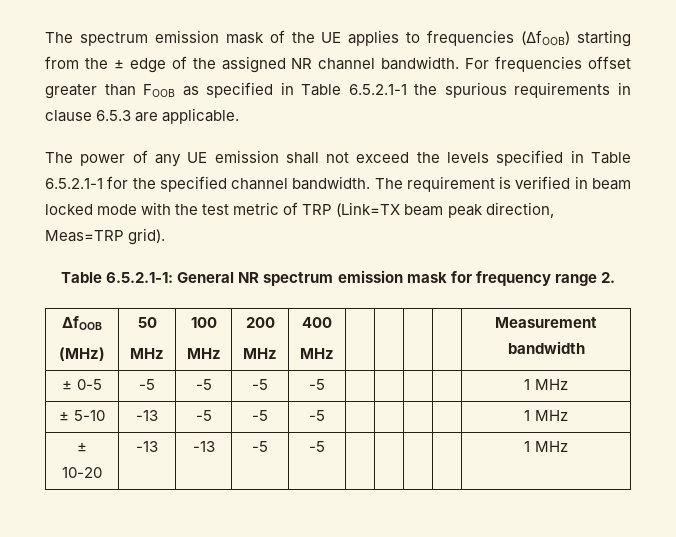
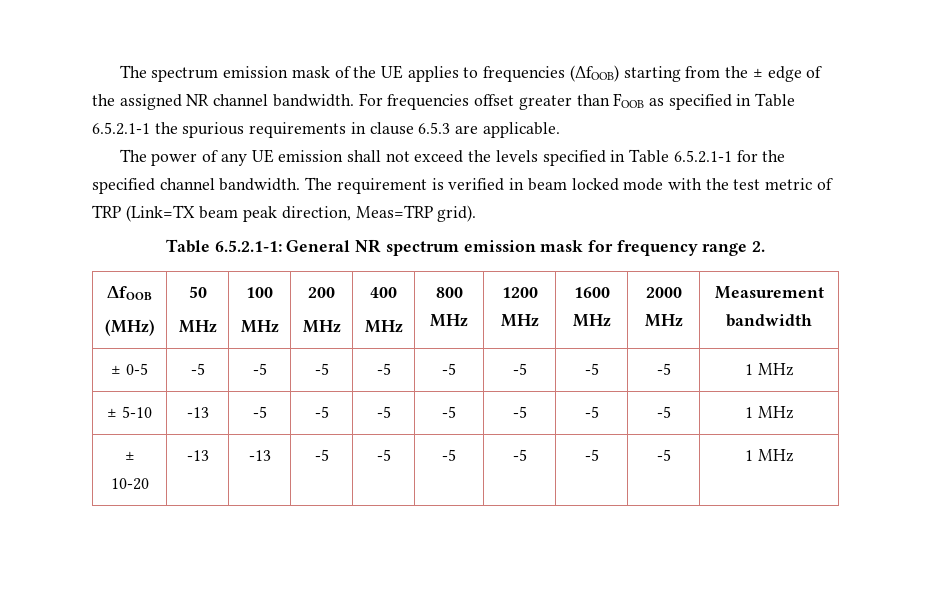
(334, 353) | | | -> [435,287,463,298] [430,314,468,327] [501,287,538,298] [500,314,539,327] [573,287,610,298] [572,314,611,327] [645,287,682,298] [644,314,683,327] 800 MHz | 1200 MHz | 1600 MHz | 2000 MHz
(325, 384) | | | -> [442,363,456,375] [512,363,527,375] [584,363,599,375] [656,363,671,375] -5 | -5 | -5 | -5
(325, 415) | | | -> [442,406,456,418] [512,406,527,418] [584,406,599,418] [656,406,671,418] -5 | -5 | -5 | -5
(325, 446) | | | -> [442,449,456,461] [512,449,527,461] [584,449,599,461] [656,449,671,461] -5 | -5 | -5 | -5

